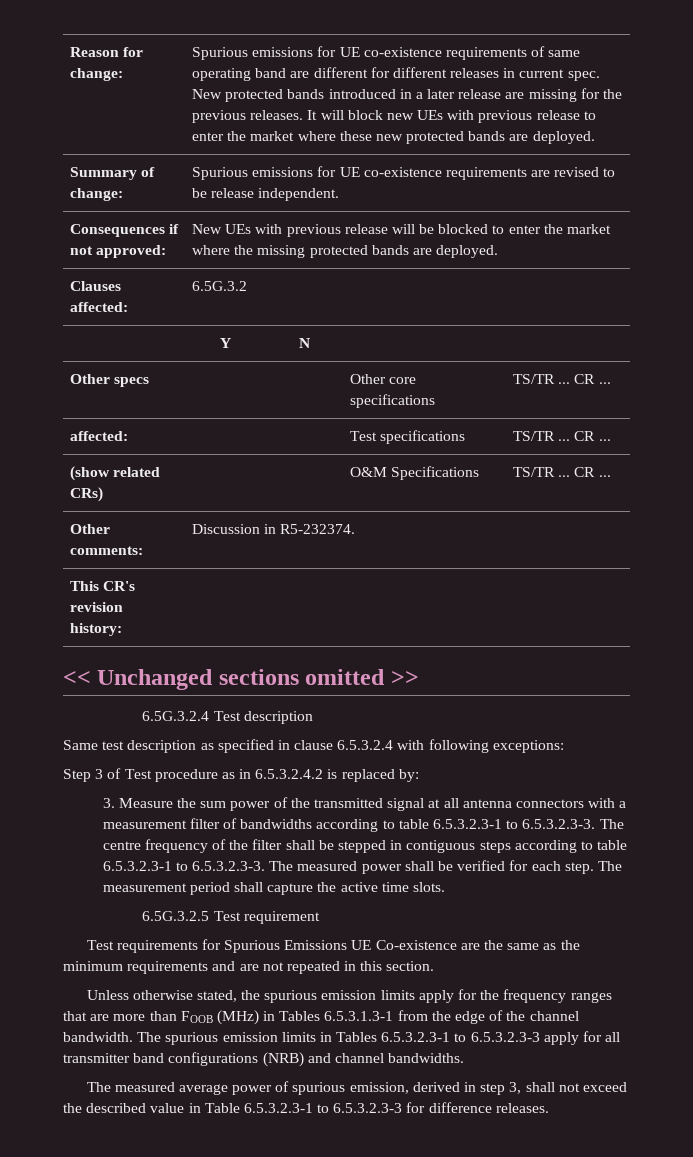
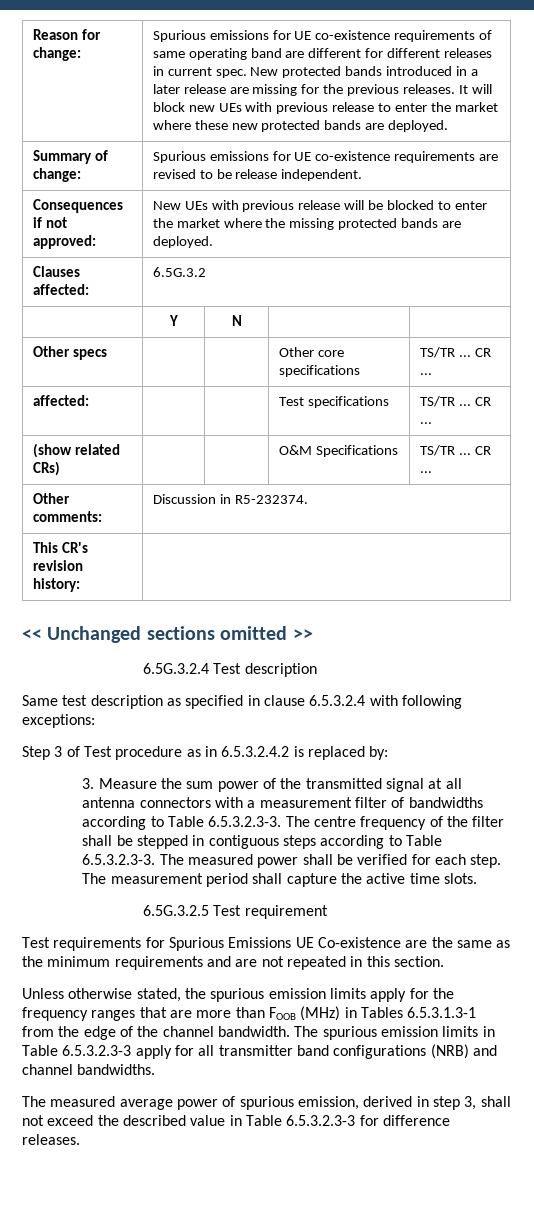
[398,819,519,829] table 6.5.3.2.3-1 to -> [168,816,205,827] Table
[597,840,628,850] [102,861,188,871] table 6.5.3.2.3-1 to -> [405,835,442,846] Table
[336,1032,467,1042] Tables 6.5.3.2.3-1 to -> [22,1045,58,1056] Table
[243,1103,330,1113] 6.5.3.2.3-1 to -> (282, 1120) none

